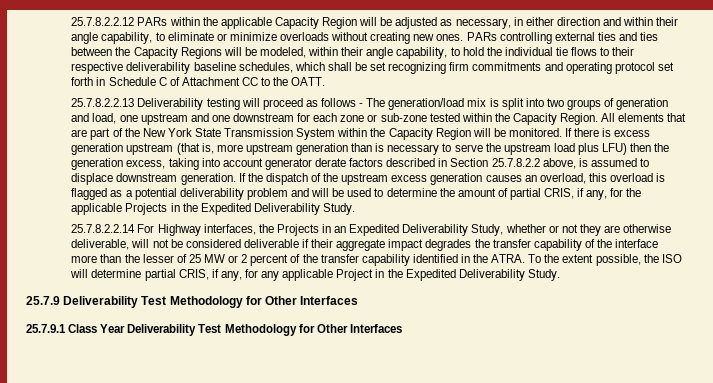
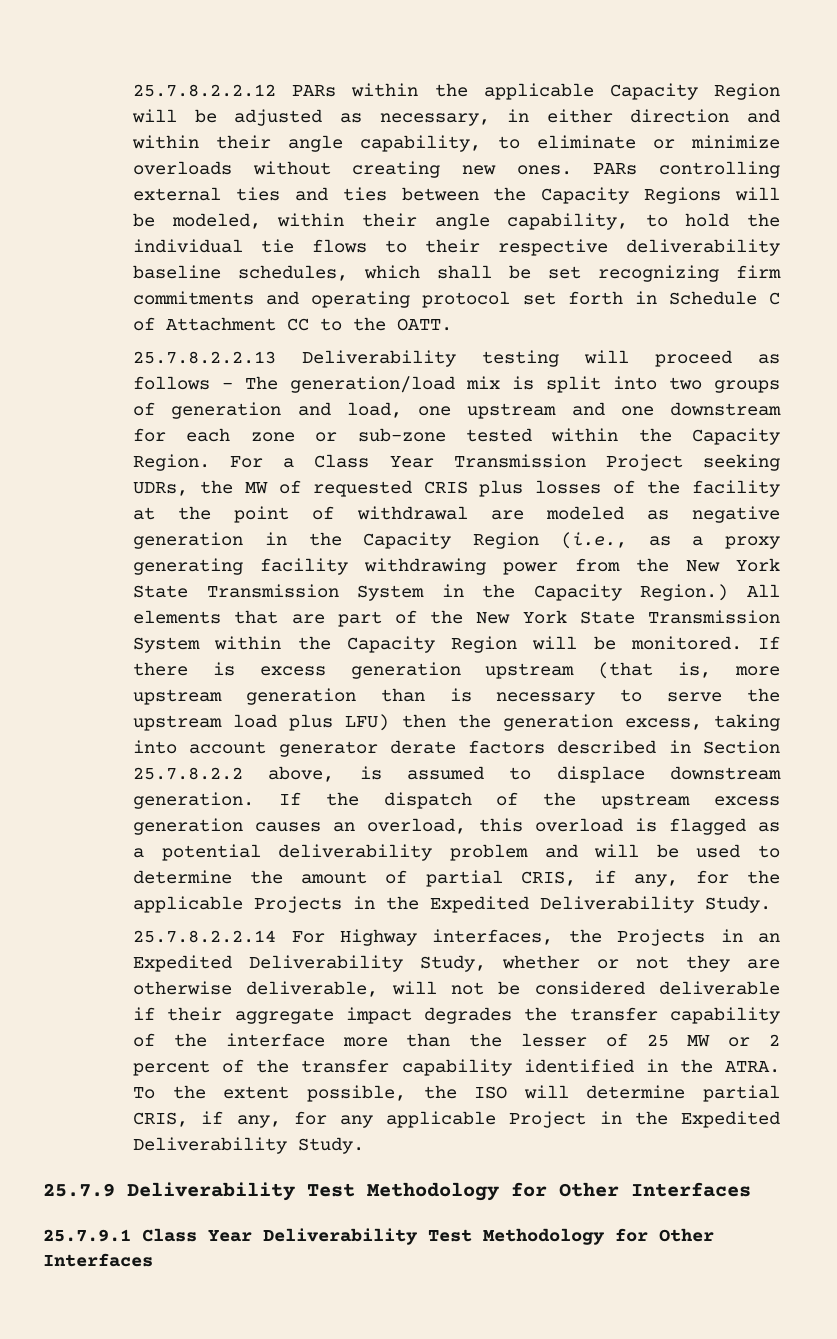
(599, 119) none -> [230,454,780,471] [133,480,781,497] [133,506,781,523] [133,532,781,549] [133,558,780,575] [133,584,729,601] For a Class Year Transmission Project seeking UDRs, the MW of requested CRIS plus losses of the facility at the point of withdrawal are modeled as negative generation in the Capacity Region (i.e., as a proxy generating facility withdrawing power from the New York State Transmission System in the Capacity Region.)

